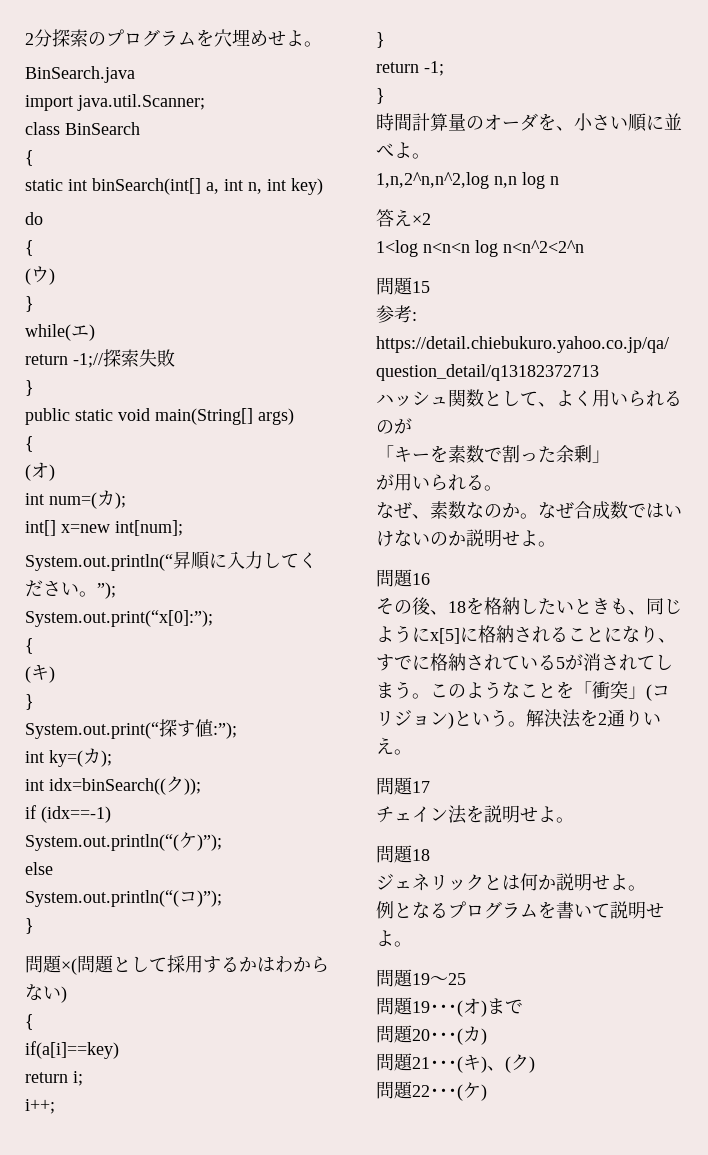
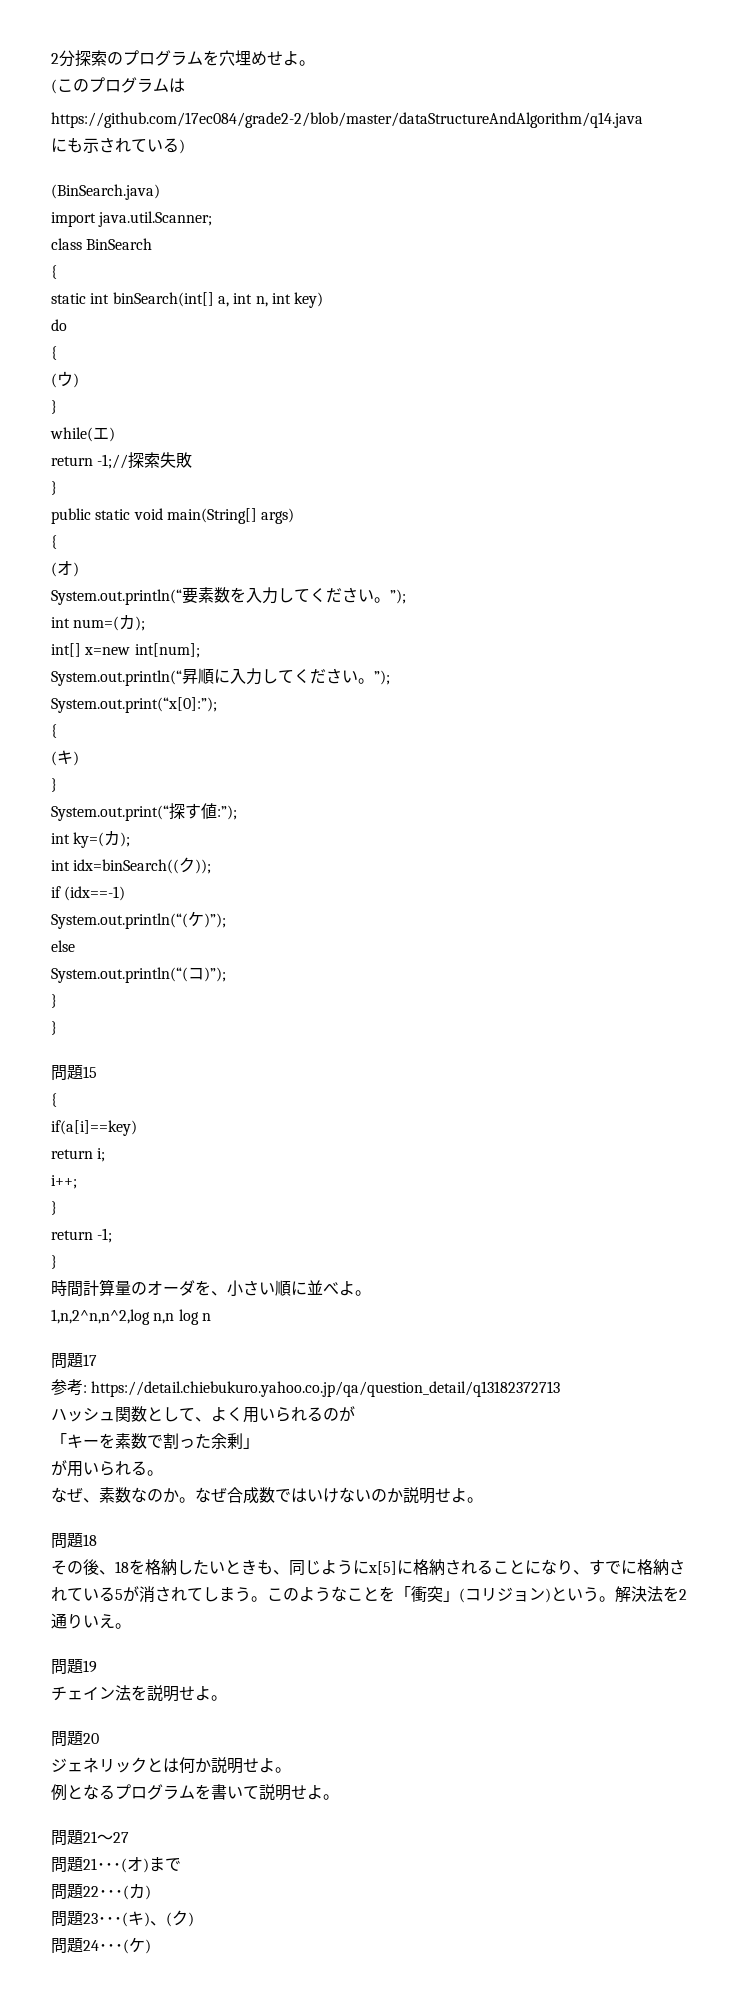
[25,66,135,83] BinSearch.java -> [51,77,185,94] [51,112,643,128] [51,137,185,154] [51,184,160,200] (このプログラムは // https://github.com/17ec084/grade2-2/blob/master/dataStructureAndAlgorithm/q14.java // にも示されている) // (BinSearch.java)
(55, 472) none -> [51,587,406,605] // System.out.println(“要素数を入力してください。”);
[25,955,329,975] [25,984,67,1003] // 問題×(問題として採用するかはわからない) -> [51,1021,57,1035] [51,1065,97,1081] // } // 問題15
[376,209,431,227] [376,240,584,257] [376,277,430,295] // 答え×2 // 1<log n<n<n log n<n^2<2^n // 問題15 -> [51,1353,97,1369] // 問題17
[412,573,430,585] 16 -> [83,1534,97,1546] 18
[412,781,430,793] 17 -> [83,1660,97,1673] 19
[412,849,430,861] 18 -> [83,1733,99,1744] 20
[412,973,466,985] [376,997,430,1015] 19～25 // 問題19 -> [83,1831,129,1843] [51,1857,97,1873] 21～27 // 問題21
[412,1029,430,1041] 20 -> [83,1886,99,1897] 22
[412,1057,430,1069] 21 -> [83,1913,98,1924] 23
[412,1085,430,1097] 22 -> [83,1940,99,1951] 24

